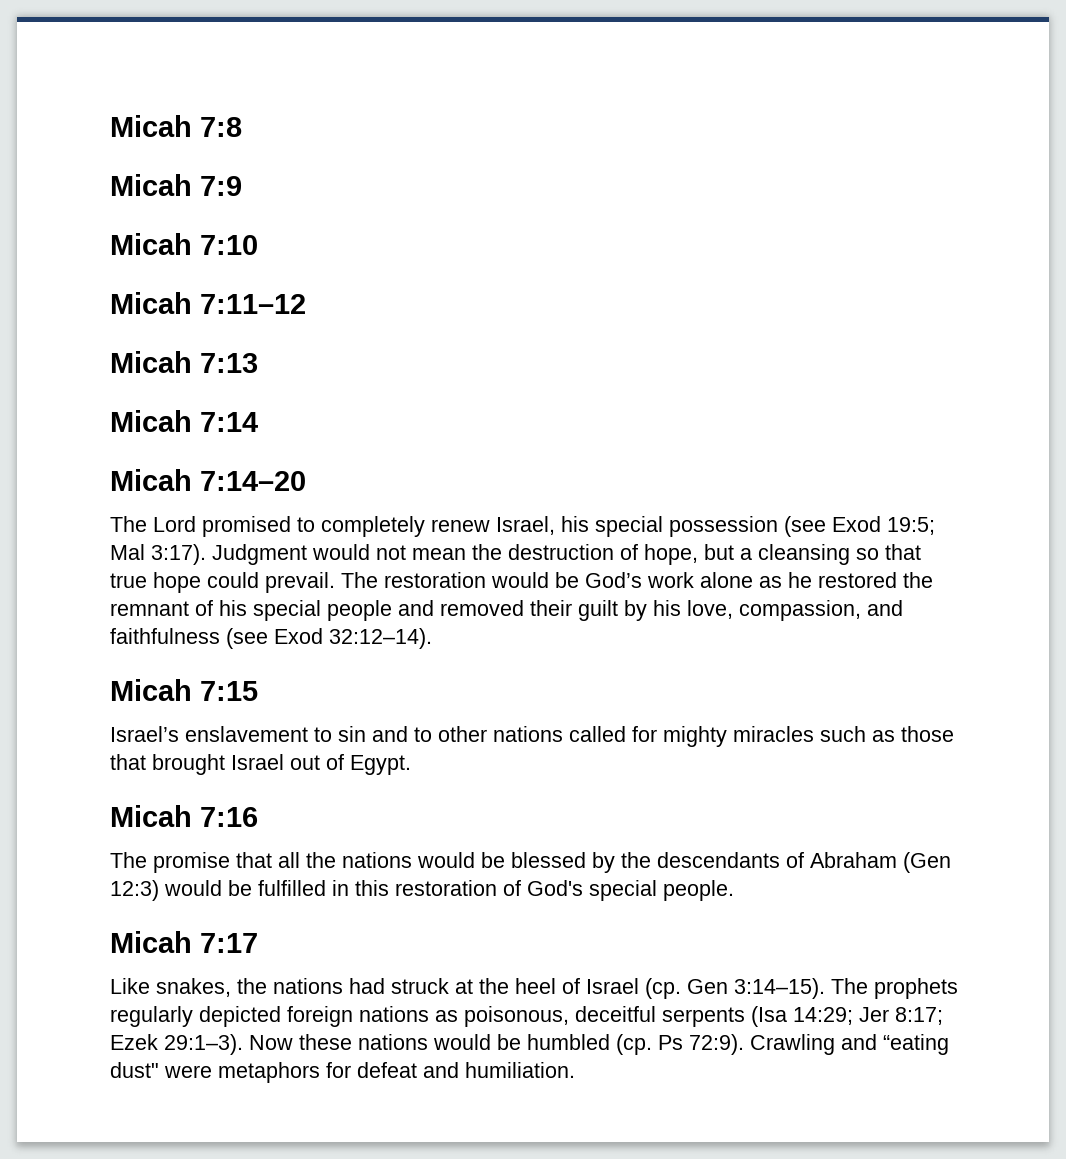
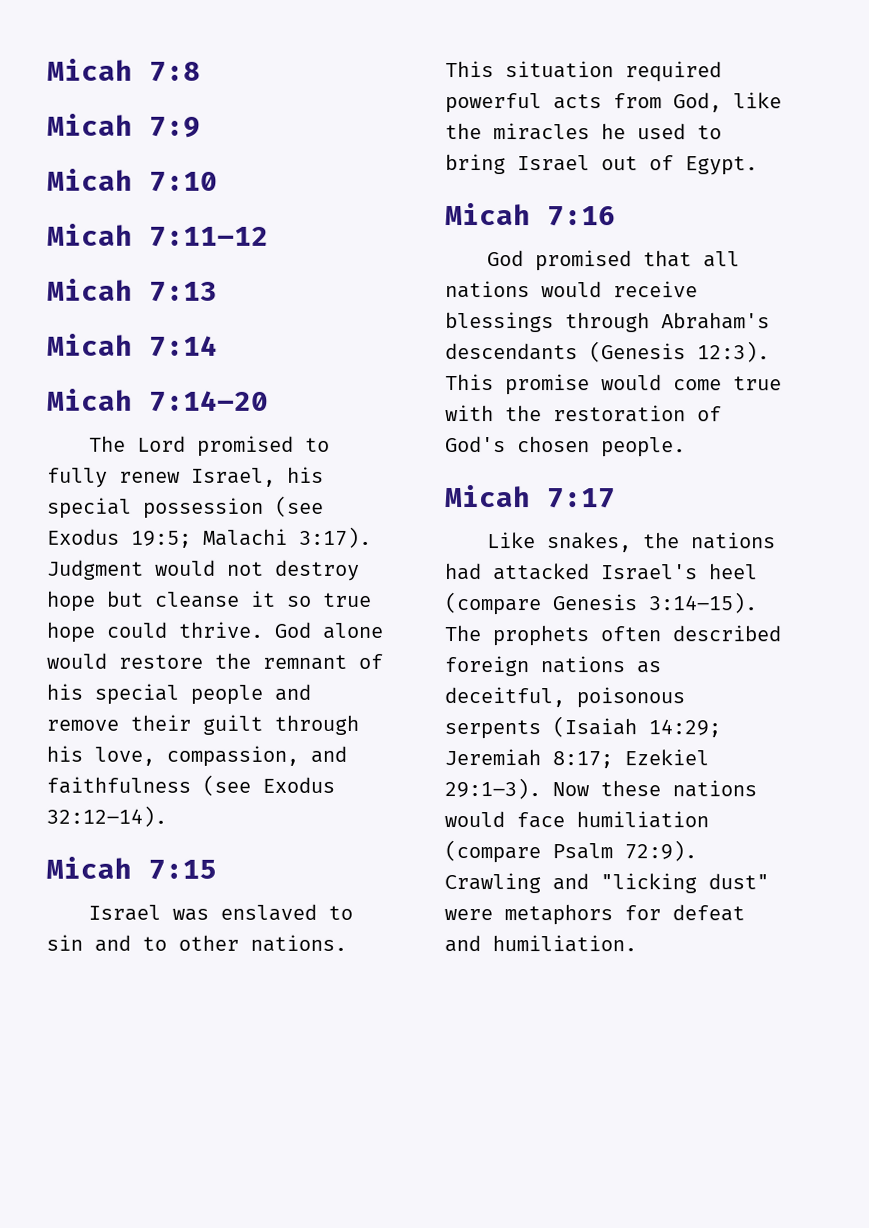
[321,516,425,537] completely -> [47,467,108,488] fully
[832,516,935,535] [110,544,145,560] Exod 19:5; Mal -> [47,528,288,548] Exodus 19:5; Malachi
[412,544,921,565] [110,572,897,593] mean the destruction of hope, but a cleansing so that true hope could prevail. The restoration would be God’s work alone as he restored -> [275,559,360,581] [47,590,372,612] [46,621,383,643] [46,652,203,669] destroy hope but cleanse it so true hope could thrive. God alone would restore
[440,600,524,616] removed -> [46,719,119,731] remove
[624,600,647,621] by -> [274,714,359,735] through
[274,628,323,644] Exod -> [262,776,335,793] Exodus
[110,726,308,742] Israel’s enslavement -> [88,903,318,921] Israel was enslaved
[493,726,954,747] [110,754,225,775] nations called for mighty miracles such as those that brought -> [250,934,347,952] [445,61,722,83] [445,92,782,114] [445,123,722,141] [445,154,506,175] nations. This situation required powerful acts from God, like the miracles he used to bring
[110,852,230,873] The promise -> [487,250,633,272] God promised
[306,852,951,873] [110,880,389,901] the nations would be blessed by the descendants of Abraham (Gen 12:3) would be fulfilled in this -> [445,281,698,299] [445,312,770,333] [445,341,770,363] [445,374,782,396] [445,405,542,422] nations would receive blessings through Abraham's descendants (Genesis 12:3). This promise would come true with the
[589,880,657,901] special -> [517,436,590,453] chosen
[391,978,728,999] struck at the heel of Israel (cp. Gen -> [493,563,758,581] [444,592,638,616] attacked Israel's heel (compare Genesis
[110,1006,281,1027] regularly depicted -> [600,625,781,642] often described
[464,1006,943,1027] [110,1034,158,1050] poisonous, deceitful serpents (Isa 14:29; Jer 8:17; Ezek -> [444,687,685,709] [444,716,721,740] [444,749,709,769] deceitful, poisonous serpents (Isaiah 14:29; Jeremiah 8:17; Ezekiel
[497,1034,683,1055] be humbled (cp. Ps -> [516,811,709,829] [444,840,613,864] face humiliation (compare Psalm
[883,1034,949,1055] “eating -> [600,873,697,894] "licking

